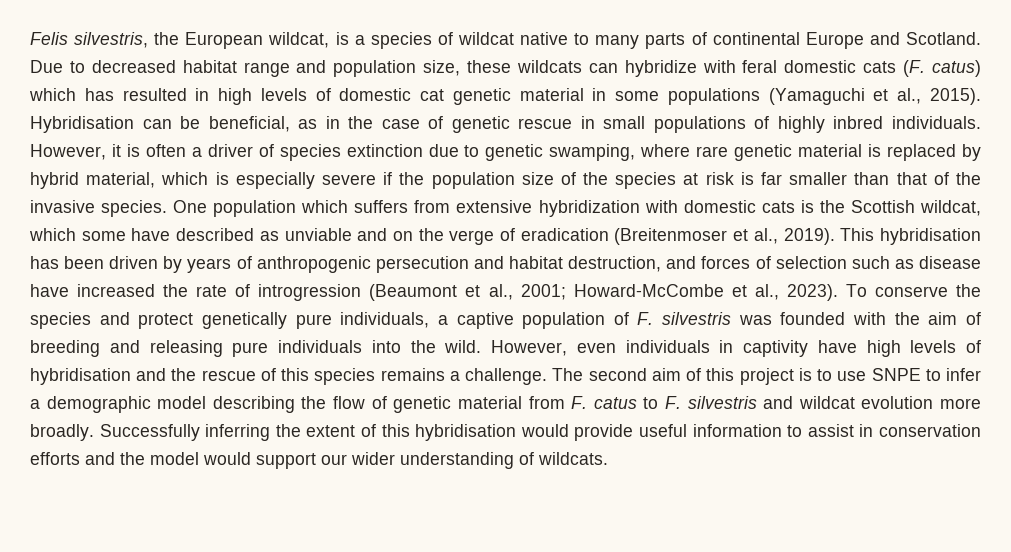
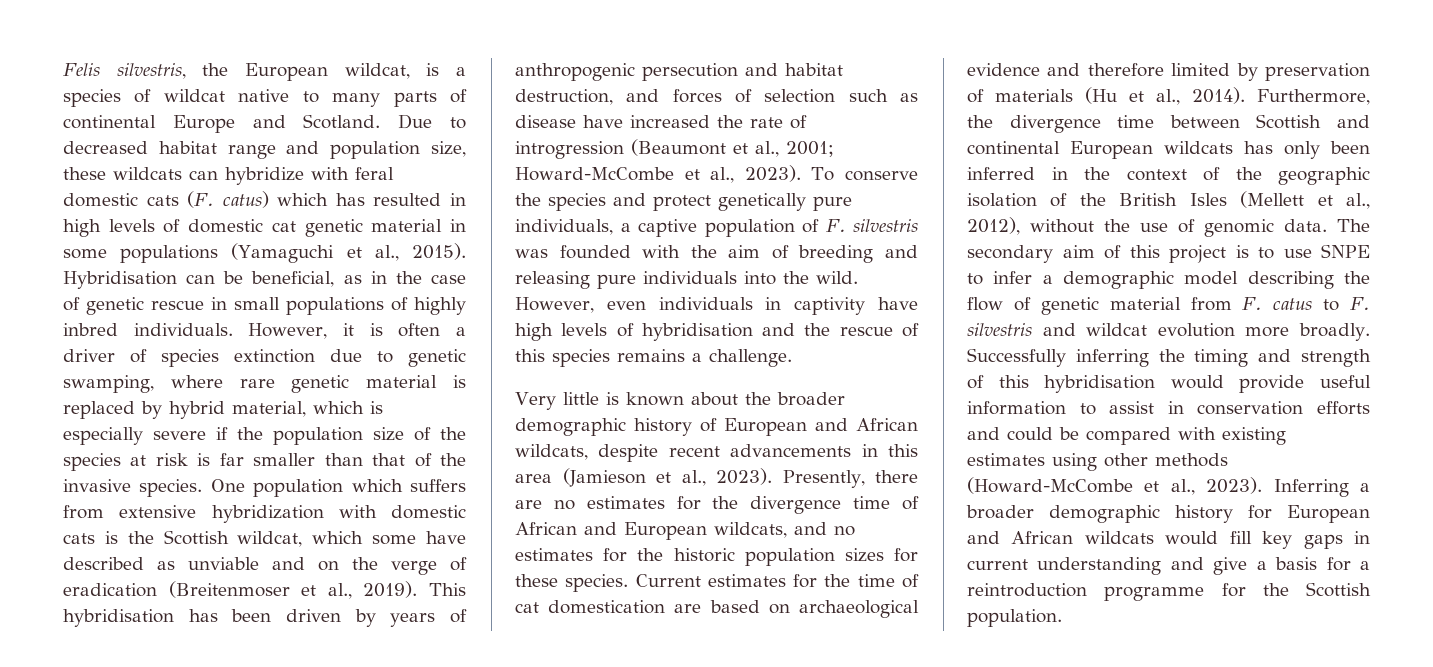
[552,368,647,381] The second -> [515,392,845,410] [515,418,918,436] [515,444,918,462] [515,468,918,488] [515,496,919,514] [515,522,855,540] [515,548,918,566] [515,574,919,592] [515,600,919,618] [967,63,1370,81] [967,87,1370,105] [967,114,1370,133] [967,141,1370,159] [967,167,1370,185] [967,191,1370,209] [967,217,1370,237] [967,245,1053,263] // Very little is known about the broader demographic history of European and African wildcats, despite recent advancements in this area (Jamieson et al., 2023). Presently, there are no estimates for the divergence time of African and European wildcats, and no estimates for the historic population sizes for these species. Current estimates for the time of cat domestication are based on archaeological evidence and therefore limited by preservation of materials (Hu et al., 2014). Furthermore, the divergence time between Scottish and continental European wildcats has only been inferred in the context of the geographic isolation of the British Isles (Mellett et al., 2012), without the use of genomic data. The secondary
[306,425,356,437] extent -> [1194,349,1371,367] timing and strength
[120,452,608,469] the model would support our wider understanding of wildcats. -> [1007,427,1286,445] [967,453,1228,471] [967,477,1370,497] [966,505,1370,523] [967,531,1370,549] [967,557,1370,575] [967,582,1371,601] [967,609,1062,627] could be compared with existing estimates using other methods (Howard-McCombe et al., 2023). Inferring a broader demographic history for European and African wildcats would fill key gaps in current understanding and give a basis for a reintroduction programme for the Scottish population.

